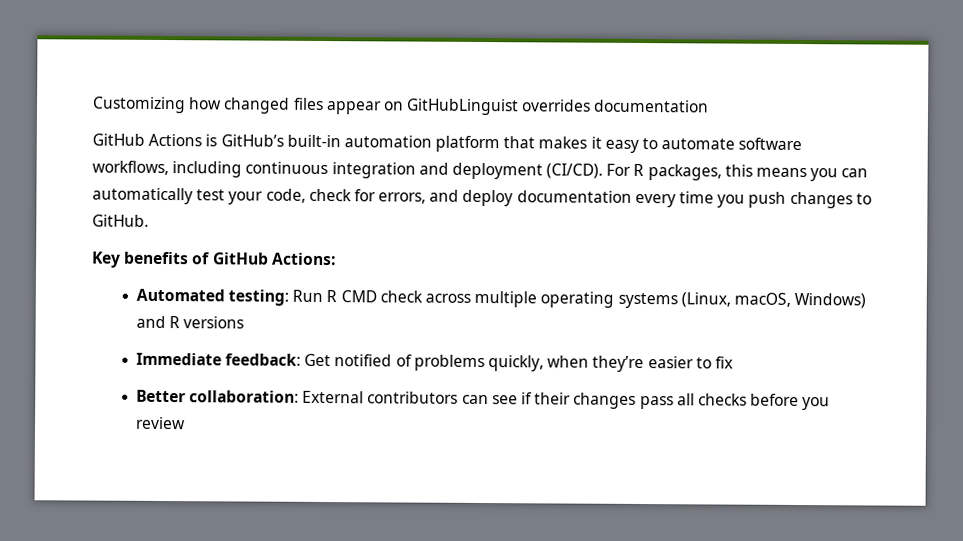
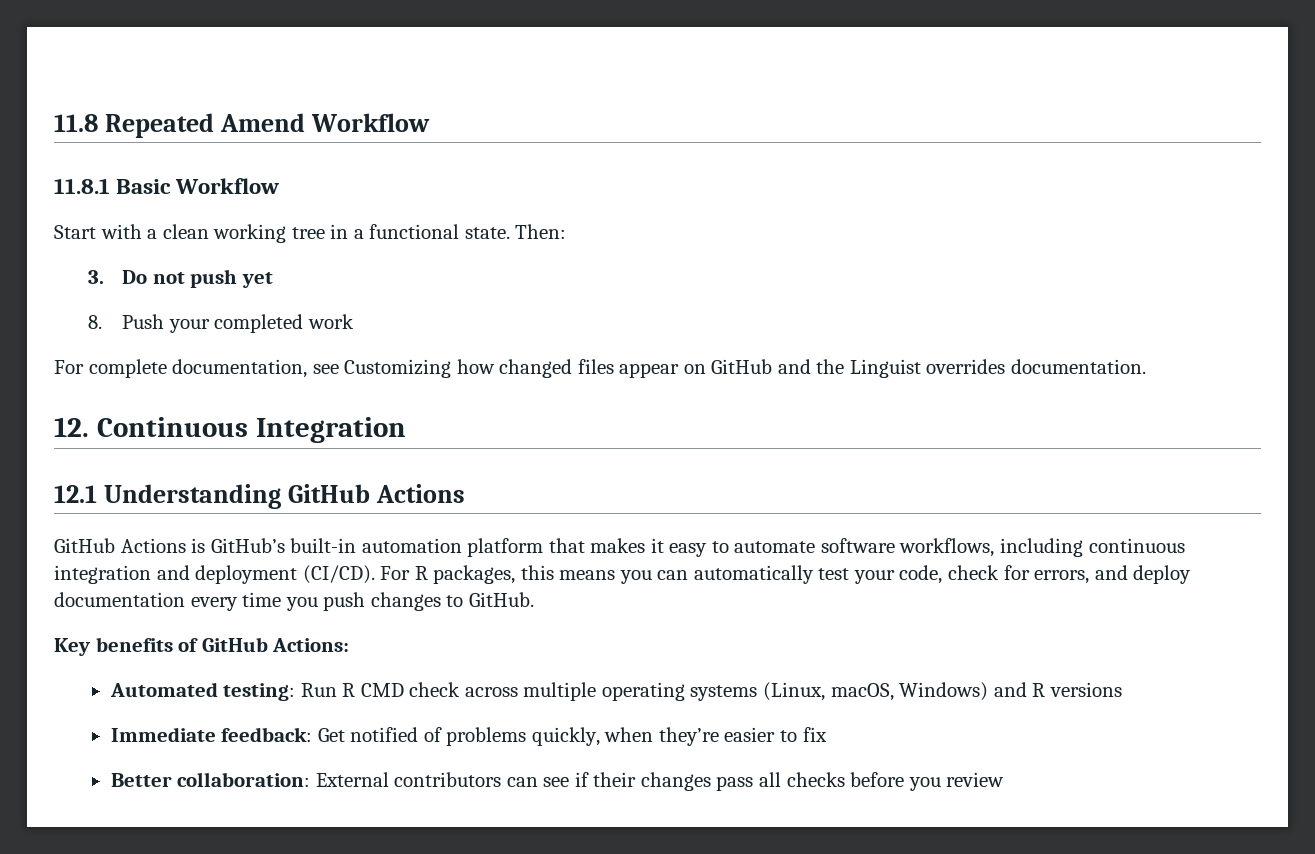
(92, 105) none -> [54,113,430,138] [54,178,280,194] [54,224,567,243] [88,269,273,288] [88,314,354,333] [54,359,339,378] 11.8 Repeated Amend Workflow // 11.8.1 Basic Workflow // Start with a clean working tree in a functional state. Then: // 3. Do not push yet // 8. Push your completed work // For complete documentation, see
[406,98,710,116] GitHubLinguist overrides documentation -> [711,359,1147,378] [54,417,406,443] [54,484,465,509] GitHub and the Linguist overrides documentation. // 12. Continuous Integration // 12.1 Understanding GitHub Actions

